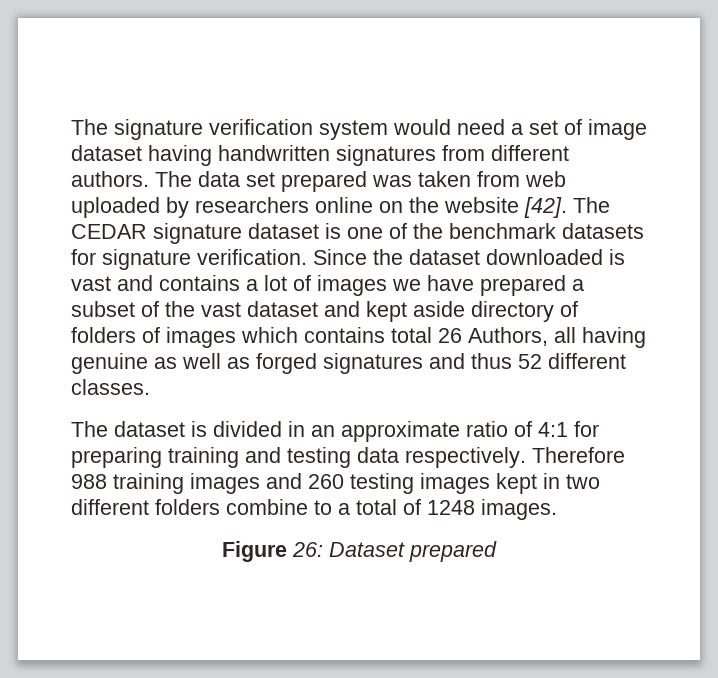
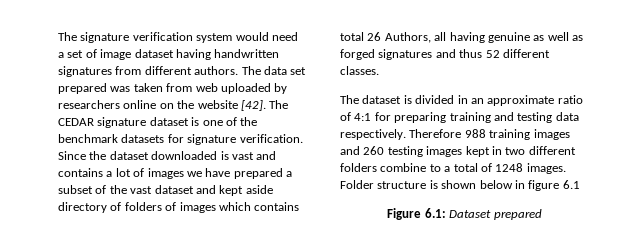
(557, 509) none -> [340,180,580,191] Folder structure is shown below in figure 6.1
[292,542,323,557] 26: -> [424,208,446,218] 6.1:

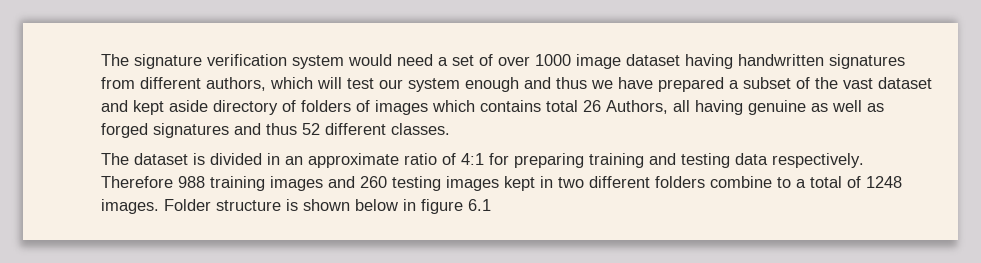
(97, 53) none -> [498,54,571,66] over 1000
[194,66,307,75] [58,83,288,94] [58,100,289,111] [58,117,258,128] [58,134,303,145] [58,151,277,160] [58,168,184,179] authors. The data set prepared was taken from web uploaded by researchers online on the website [42]. The CEDAR signature dataset is one of the benchmark datasets for signature verification. Since the dataset downloaded is vast and contains a lot of images -> [206,77,587,92] authors, which will test our system enough and thus
[387,208,542,220] // Figure 6.1: Dataset prepared -> (491, 205) none

